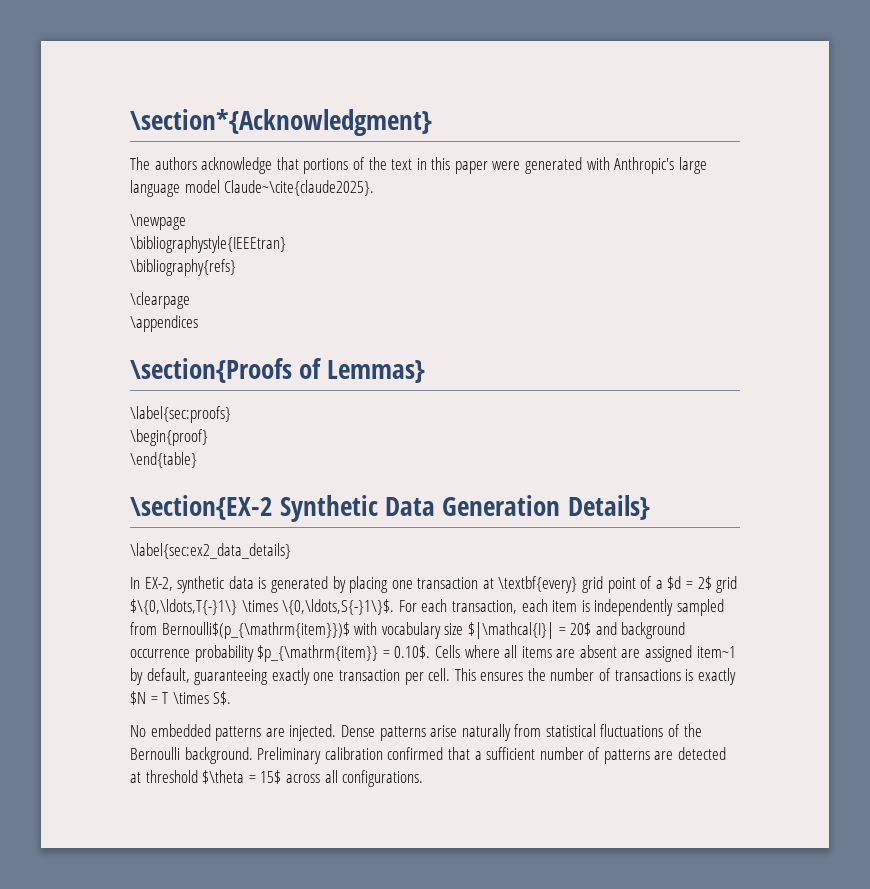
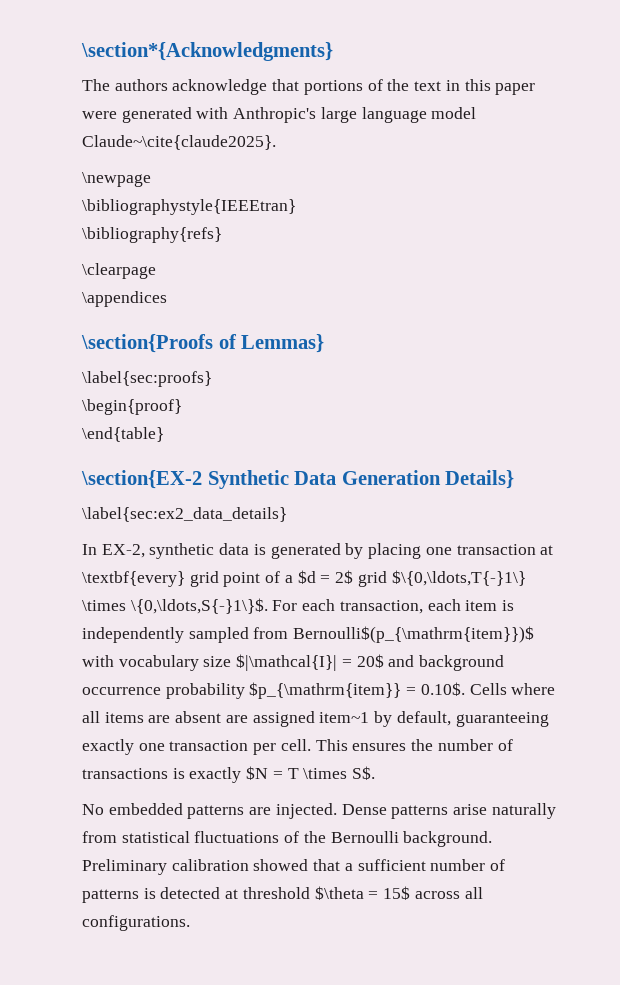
[130,109,432,136] \section*{Acknowledgment} -> [81,42,333,61] \section*{Acknowledgments}
[387,747,444,760] confirmed -> [253,859,309,871] showed
[654,751,674,760] are -> [143,888,156,899] is

